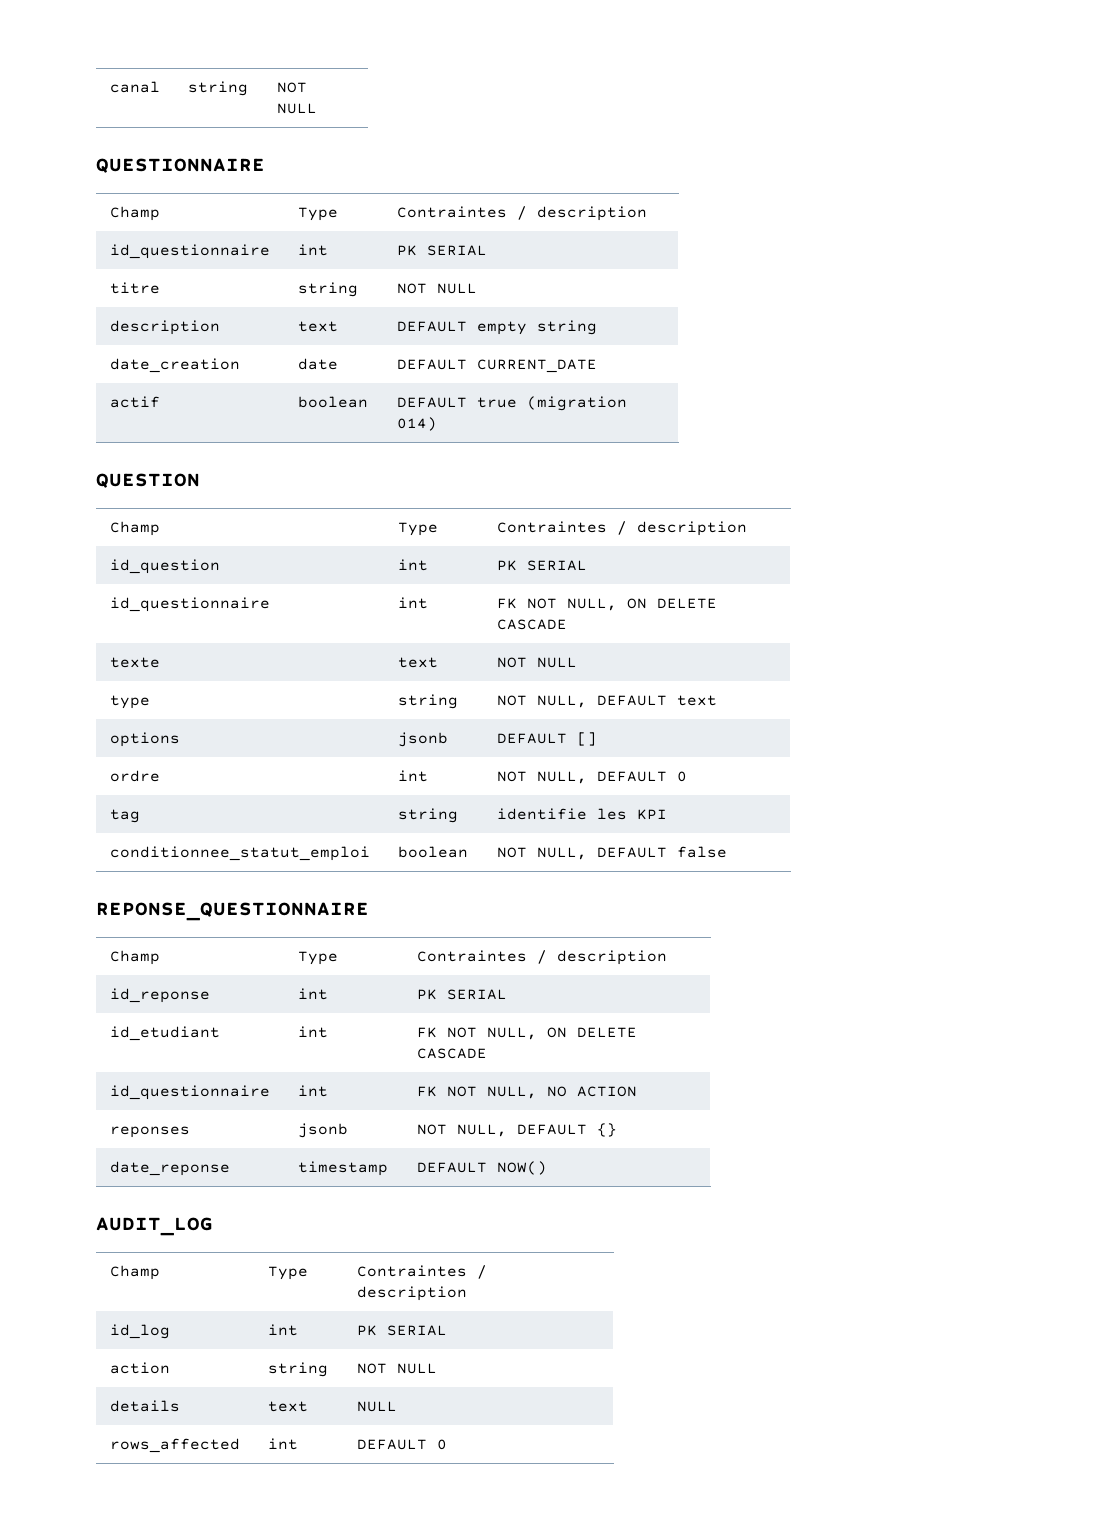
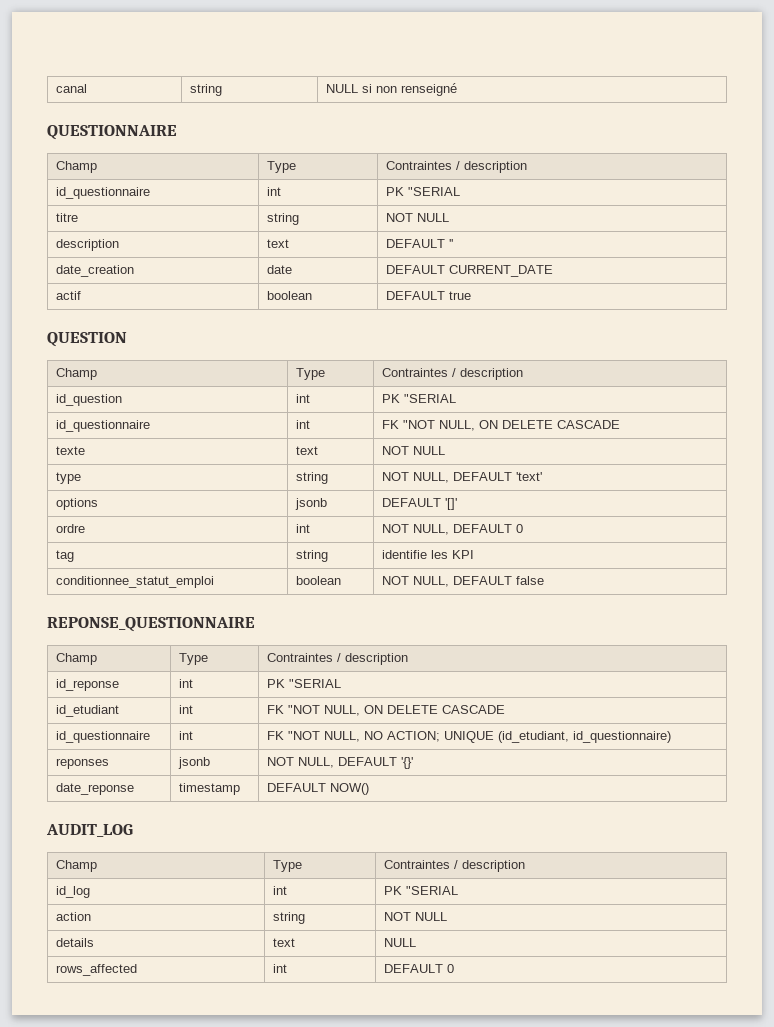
[276,82,307,93] [276,103,317,114] NOT NULL -> [325,83,457,96] NULL si non renseigné
[426,245,487,256] SERIAL -> [407,187,460,196] "SERIAL
[476,320,597,335] empty string -> [448,239,453,248] ''
[526,396,627,411] [396,417,437,431] (migration 014) -> (471, 295) none
[526,560,587,571] [109,597,270,612] [397,597,428,609] [496,598,557,609] SERIAL // id_questionnaire | int | FK NOT -> [403,394,456,403] [55,420,150,432] [295,420,310,429] [381,420,435,429] "SERIAL // id_questionnaire | int | FK "NOT
[676,695,717,706] text -> [515,472,542,481] 'text'
[576,732,597,746] [] -> [444,498,457,510] '[]'
[446,989,507,1000] SERIAL -> [288,679,341,688] "SERIAL
[446,1027,477,1038] NOT -> [287,705,320,714] "NOT
[446,1086,477,1097] NOT -> [287,731,320,740] "NOT
[576,1086,637,1097] ACTION -> [386,731,671,743] ACTION; UNIQUE (id_etudiant, id_questionnaire)
[596,1123,617,1137] {} -> [400,757,413,769] '{}'
[386,1325,447,1336] SERIAL -> [405,886,458,895] "SERIAL

